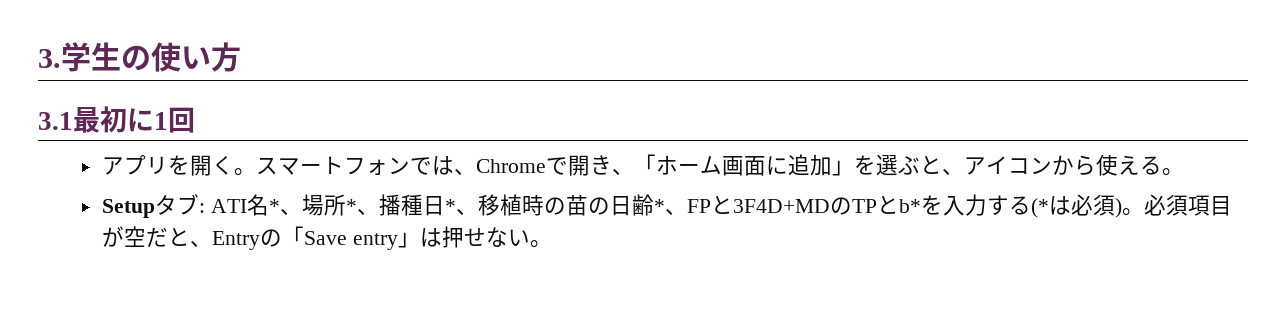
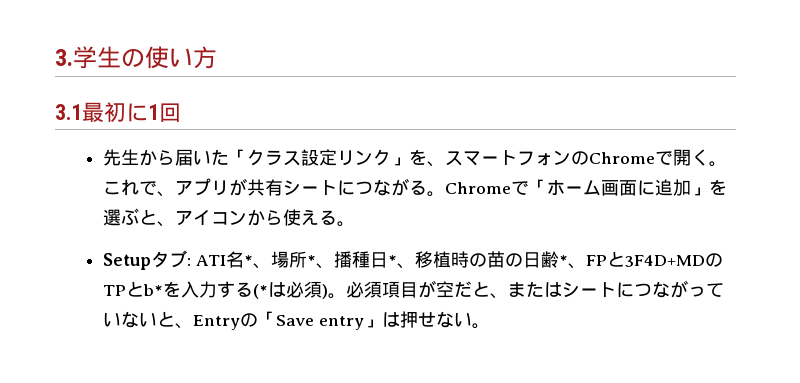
[101,155,256,176] アプリを開く。 -> [103,149,446,167] 先生から届いた「クラス設定リンク」を、
[409,156,476,175] では、 -> [571,151,590,165] の
[589,155,634,175] き、 -> [691,149,728,167] [103,178,530,197] く。これで、アプリが共有シートにつながる。Chromeで
(212, 243) none -> [508,280,725,298] [103,311,194,329] またはシートにつながっていないと、

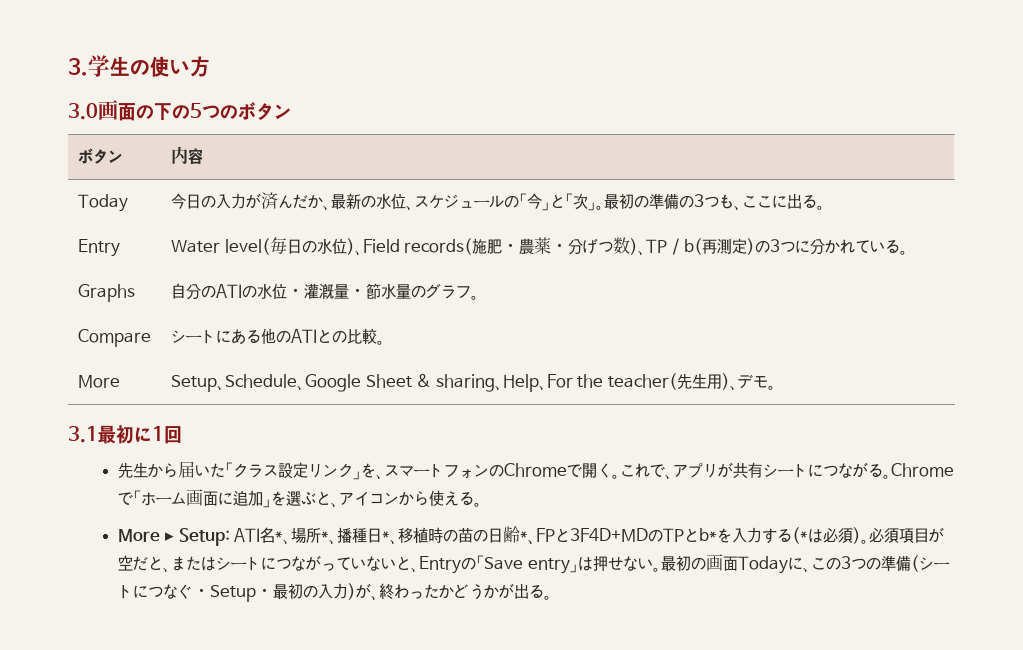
(217, 57) none -> [68,100,292,121] [77,148,123,164] [170,146,203,165] [77,194,128,212] [170,192,825,211] [77,239,120,257] [170,237,909,256] [77,284,135,302] [170,283,479,300] [77,329,151,347] [170,328,385,345] [77,375,120,388] [170,373,776,392] // 3.0画面の下の5つのボタン // ボタン | 内容 // Today | 今日の入力が済んだか、最新の水位、スケジュールの「今」と「次」。最初の準備の3つも、ここに出る。 // Entry | Water level(毎日の水位)、Field records(施肥・農薬・分げつ数)、TP / b(再測定)の3つに分かれている。 // Graphs | 自分のATIの水位・灌漑量・節水量のグラフ。 // Compare | シートにある他のATIとの比較。 // More | Setup、Schedule、Google Sheet & sharing、Help、For the teacher(先生用)、デモ。
[103,250,192,270] Setupタブ: -> [118,528,230,546] More ▸ Setup:
(490, 326) none -> [661,554,951,574] [118,583,553,602] 最初の画面Todayに、この3つの準備(シートにつなぐ・Setup・最初の入力)が、終わったかどうかが出る。

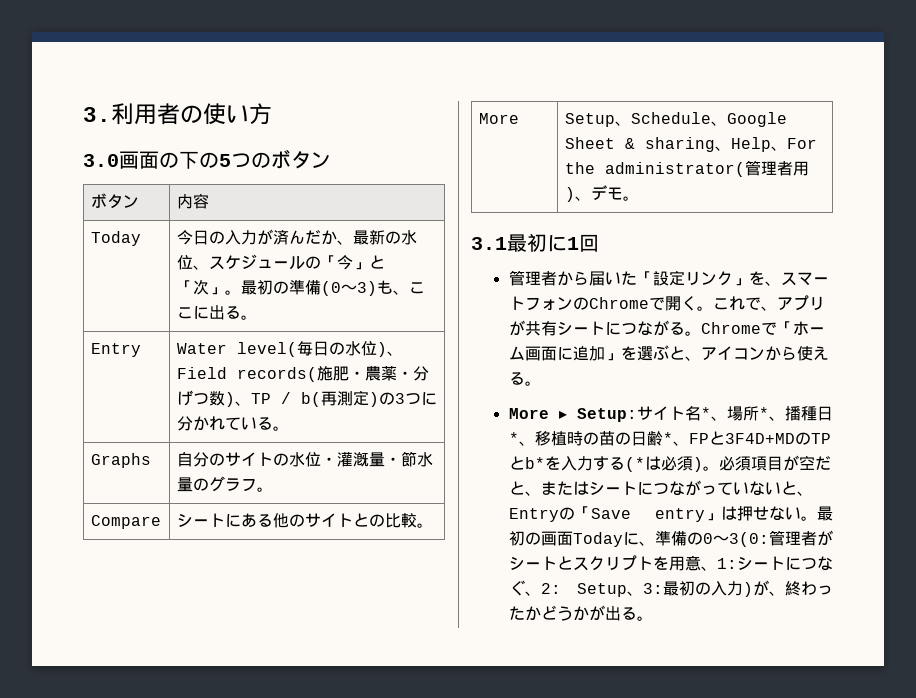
[88,55,130,77] 学生 -> [111,103,180,125] 利用者
[678,194,719,208] の3つ -> [320,281,377,296] (0〜3)
[215,284,242,298] ATI -> [224,452,273,466] サイト
[290,329,317,343] ATI -> [304,513,353,527] サイト
[607,373,707,390] teacher(先生 -> [604,160,793,177] administrator(管理者
[118,462,149,478] 先生 -> [508,270,557,286] 管理者
[233,463,279,478] クラス -> (653, 277) none
[234,528,261,542] ATI -> [637,406,685,420] サイト
[811,555,951,572] [118,584,274,602] この3つの準備(シートにつなぐ・Setup・ -> [654,530,833,547] [508,555,833,571] [508,580,663,597] 準備の0〜3(0:管理者がシートとスクリプトを用意、1:シートにつなぐ、2: Setup、3:

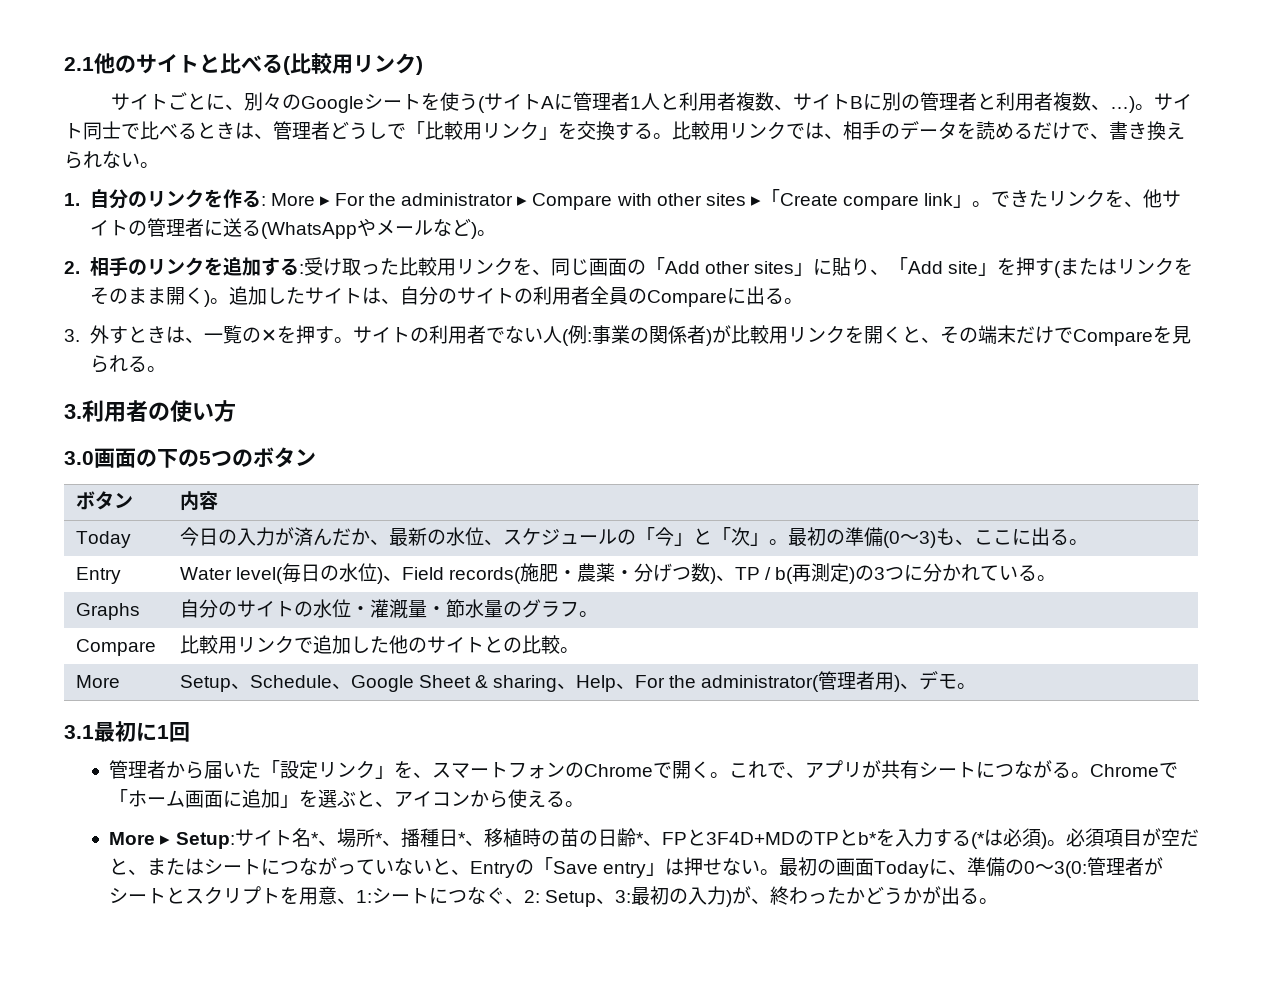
(83, 114) none -> [64,53,423,75] [111,92,1193,113] [64,121,1185,141] [64,151,159,169] [64,189,1182,210] [89,218,496,239] [64,257,1193,278] [89,286,803,307] [64,325,1191,346] [89,355,166,373] 2.1他のサイトと比べる(比較用リンク) // サイトごとに、別々のGoogleシートを使う(サイトAに管理者1人と利用者複数、サイトBに別の管理者と利用者複数、…)。サイト同士で比べるときは、管理者どうしで「比較用リンク」を交換する。比較用リンクでは、相手のデータを読めるだけで、書き換えられない。 // 1.自分のリンクを作る: More ▸ For the administrator ▸ Compare with other sites ▸「Create compare link」。できたリンクを、他サイトの管理者に送る(WhatsAppやメールなど)。 // 2.相手のリンクを追加する:受け取った比較用リンクを、同じ画面の「Add other sites」に貼り、「Add site」を押す(またはリンクをそのまま開く)。追加したサイトは、自分のサイトの利用者全員のCompareに出る。 // 3.外すときは、一覧の✕を押す。サイトの利用者でない人(例:事業の関係者)が比較用リンクを開くと、その端末だけでCompareを見られる。 //
[176,513,273,527] シートにある -> [179,635,389,654] 比較用リンクで追加した

